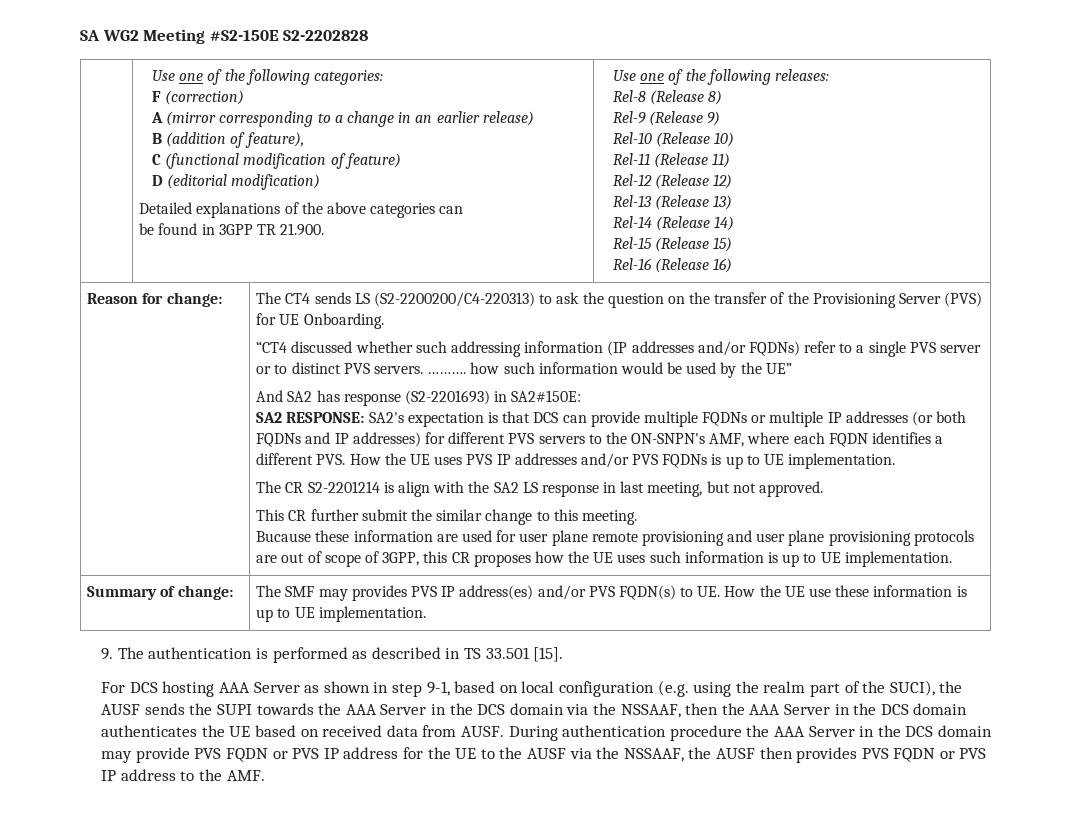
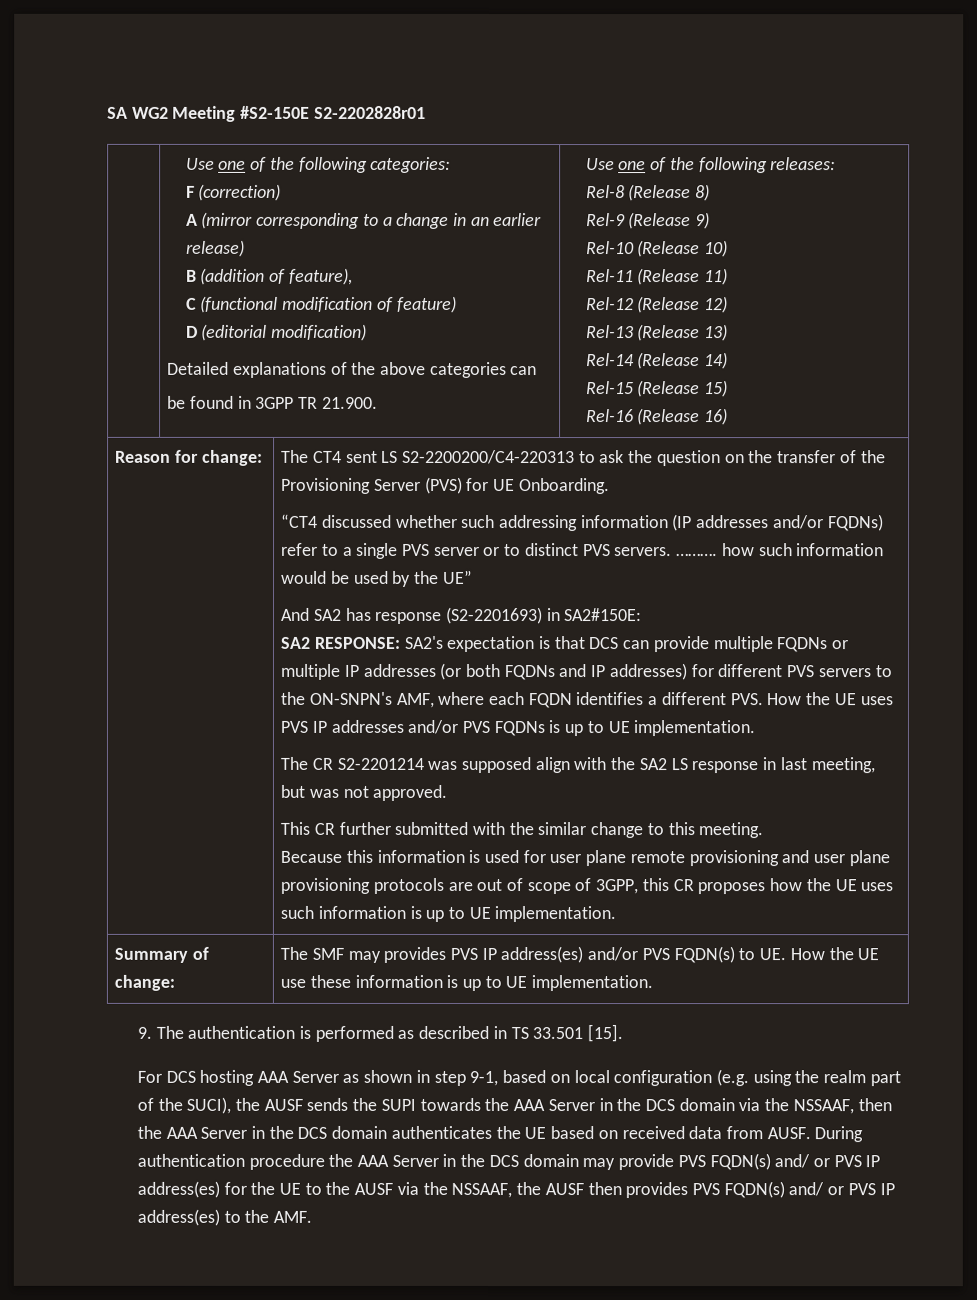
[283,30,369,41] S2-2202828 -> [313,105,426,119] S2-2202828r01
[314,292,536,307] sends LS (S2-2200200/C4-220313) -> [345,449,576,465] sent LS S2-2200200/C4-220313
[383,482,394,493] is -> [427,756,532,774] was supposed
(730, 487) none -> [308,788,339,798] was
[361,509,408,521] submit -> [394,821,506,836] submitted with
[256,530,458,542] Bucause these information are -> [280,849,481,863] Because this information is
[226,747,399,762] FQDN or PVS IP address -> [709,1153,881,1171] [136,1180,220,1198] FQDN(s) and/ or PVS IP address(es)
[893,748,987,762] [101,769,176,781] FQDN or PVS IP address -> [723,1181,895,1199] [136,1208,220,1226] FQDN(s) and/ or PVS IP address(es)

